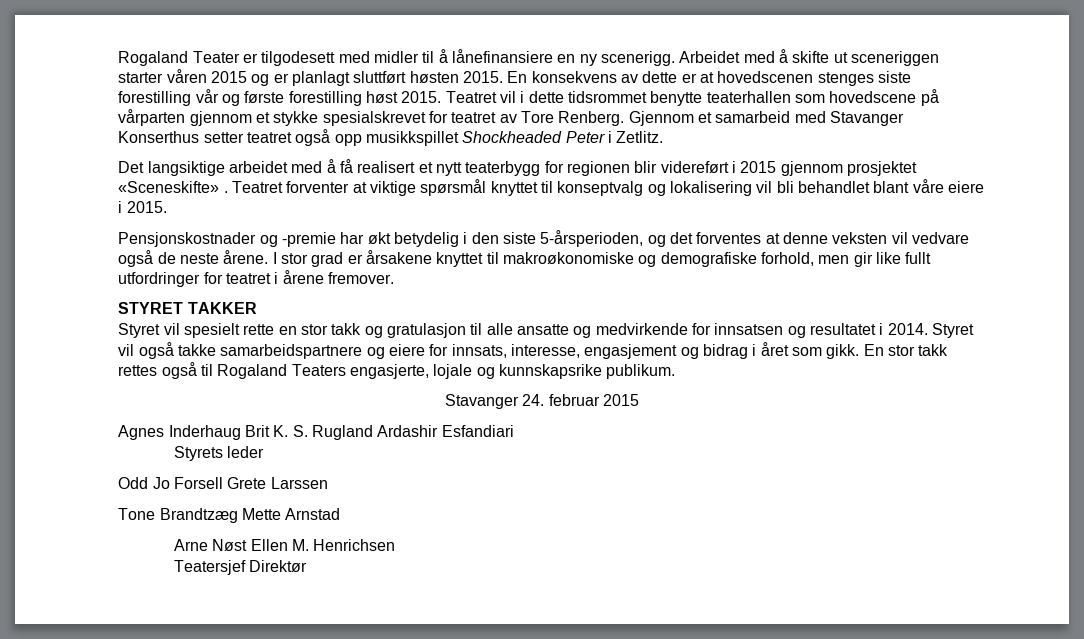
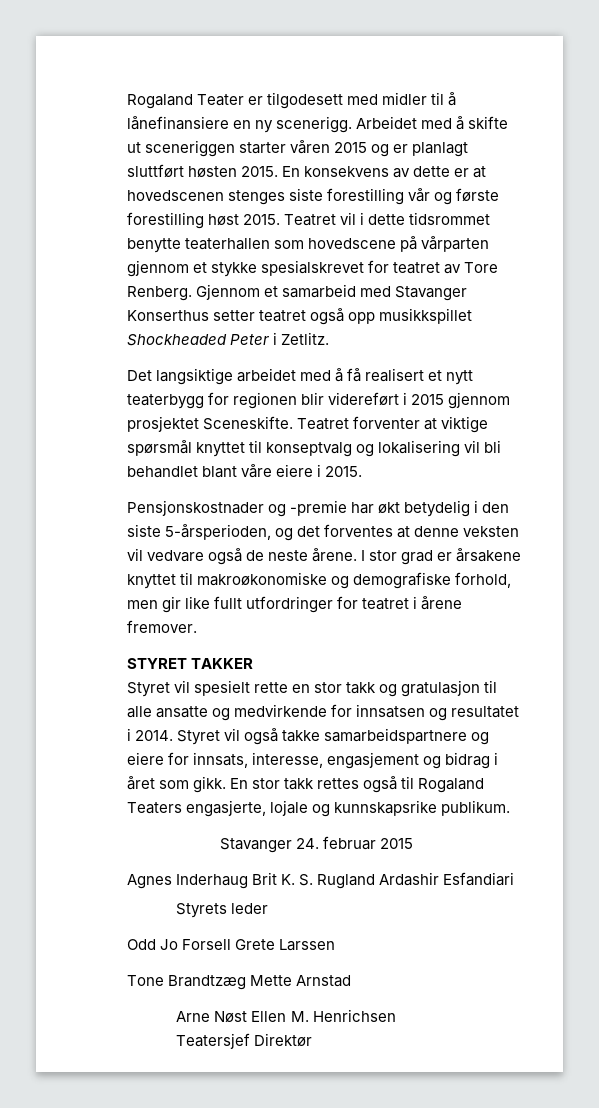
[118,181,228,193] «Sceneskifte» . -> [202,416,293,430] Sceneskifte.

